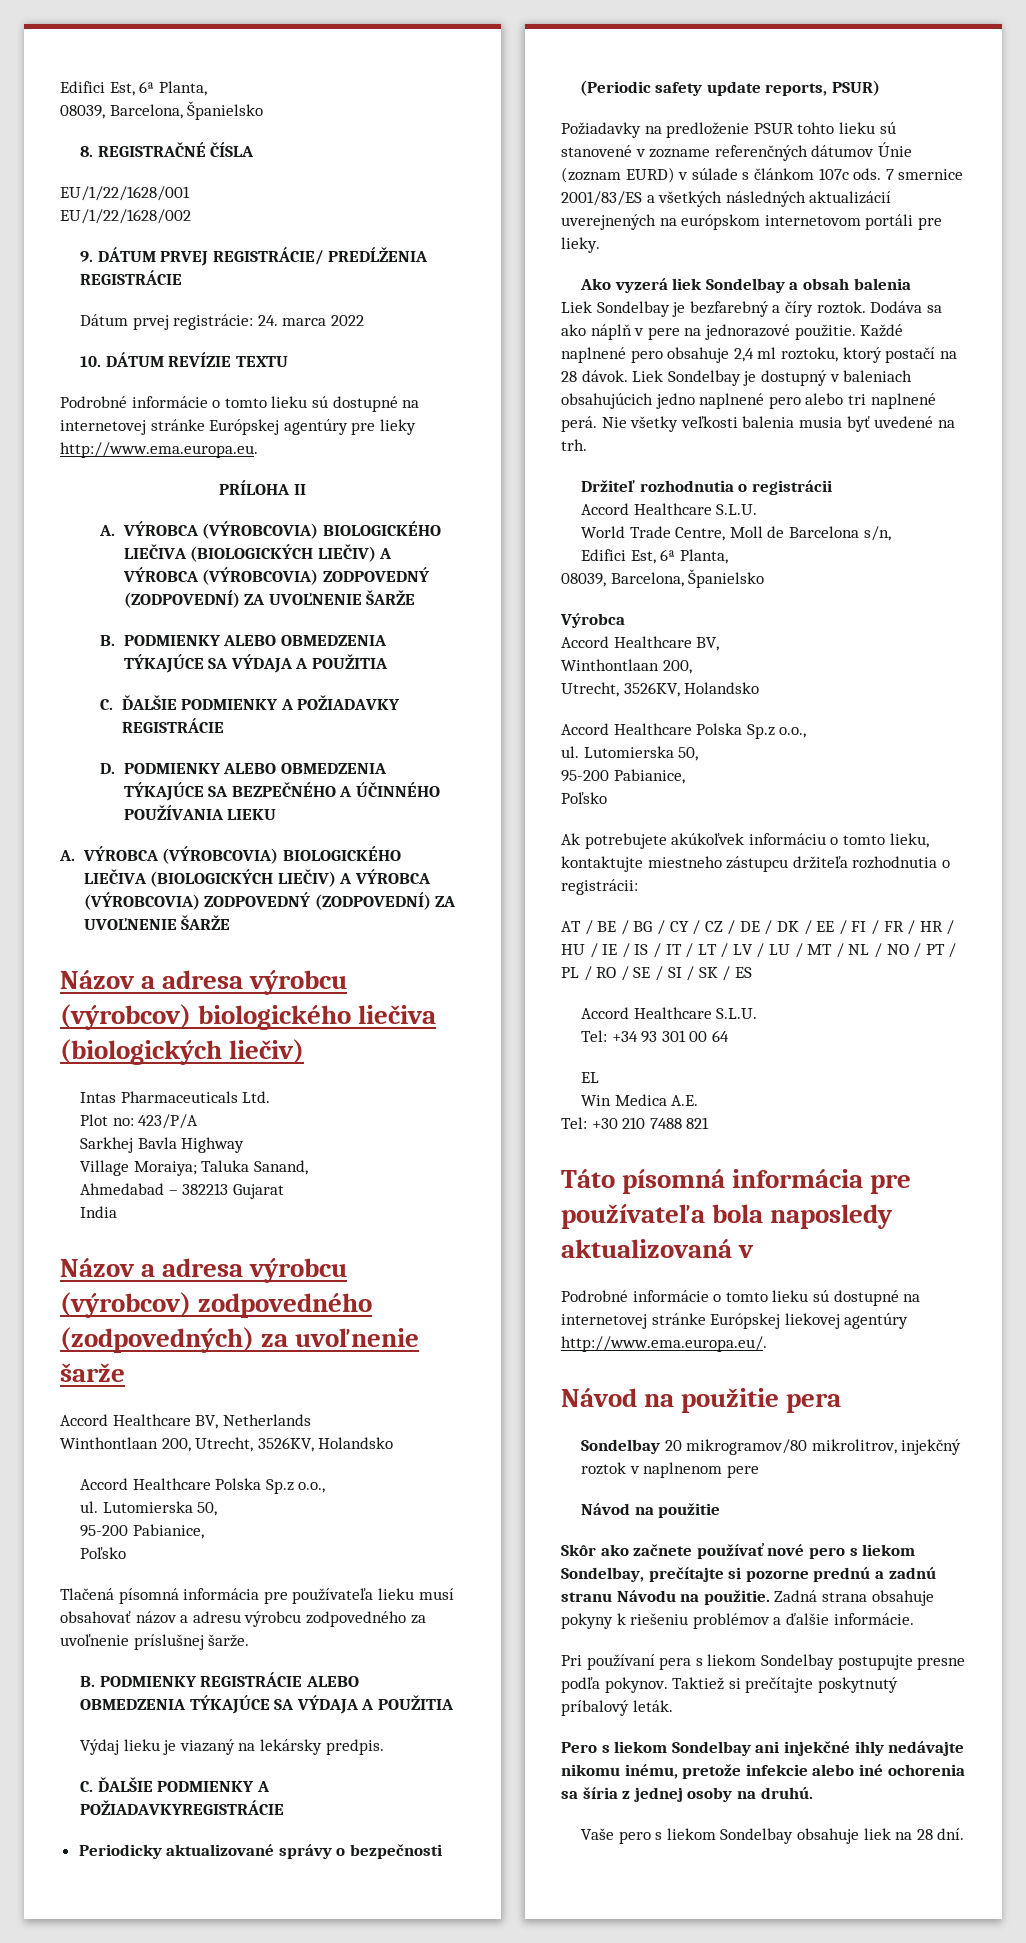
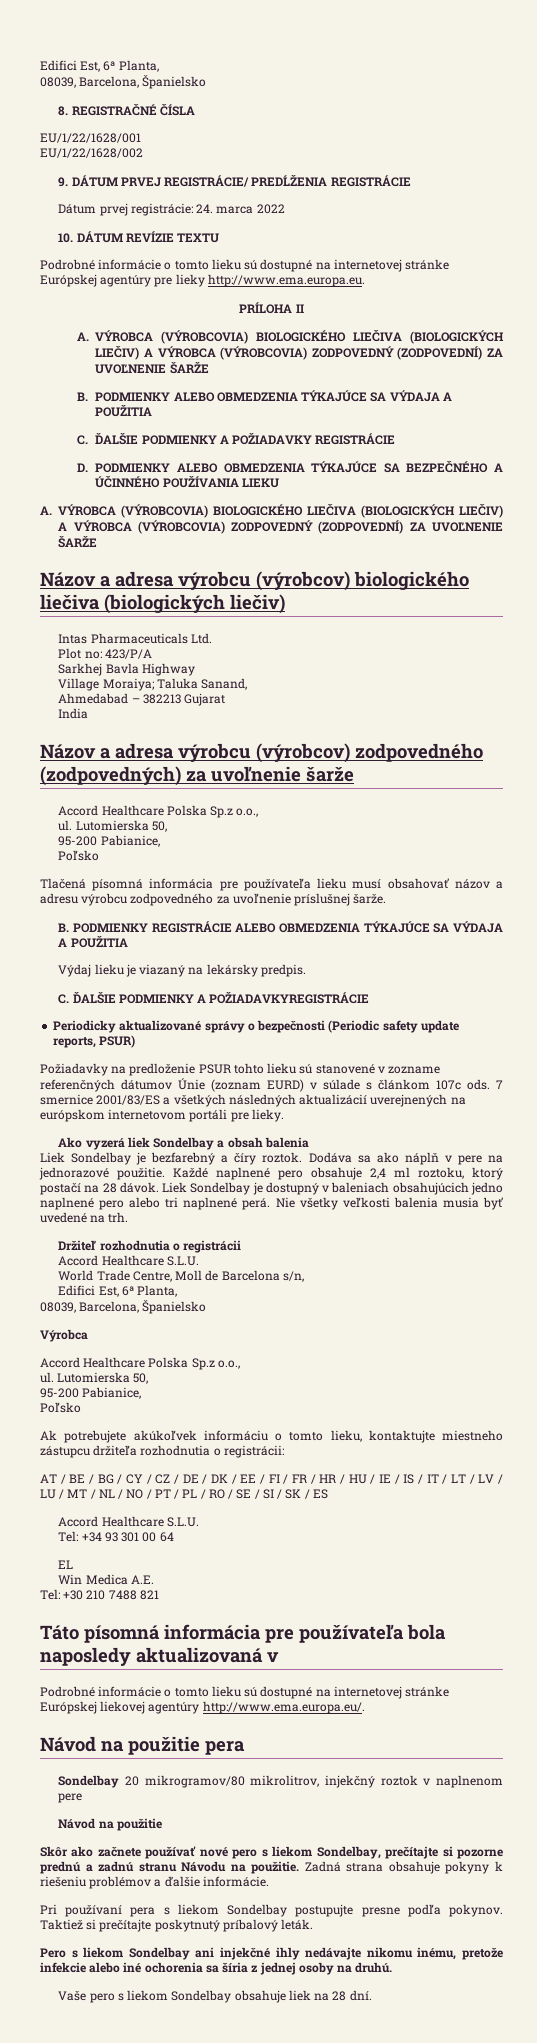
[60,1414,311,1429] [60,1437,394,1452] // Accord Healthcare BV, Netherlands // Winthontlaan 200, Utrecht, 3526KV, Holandsko -> (354, 774) none
[561,636,720,651] [561,659,692,674] [561,682,760,697] // Accord Healthcare BV, // Winthontlaan 200, // Utrecht, 3526KV, Holandsko -> (88, 1335) none

